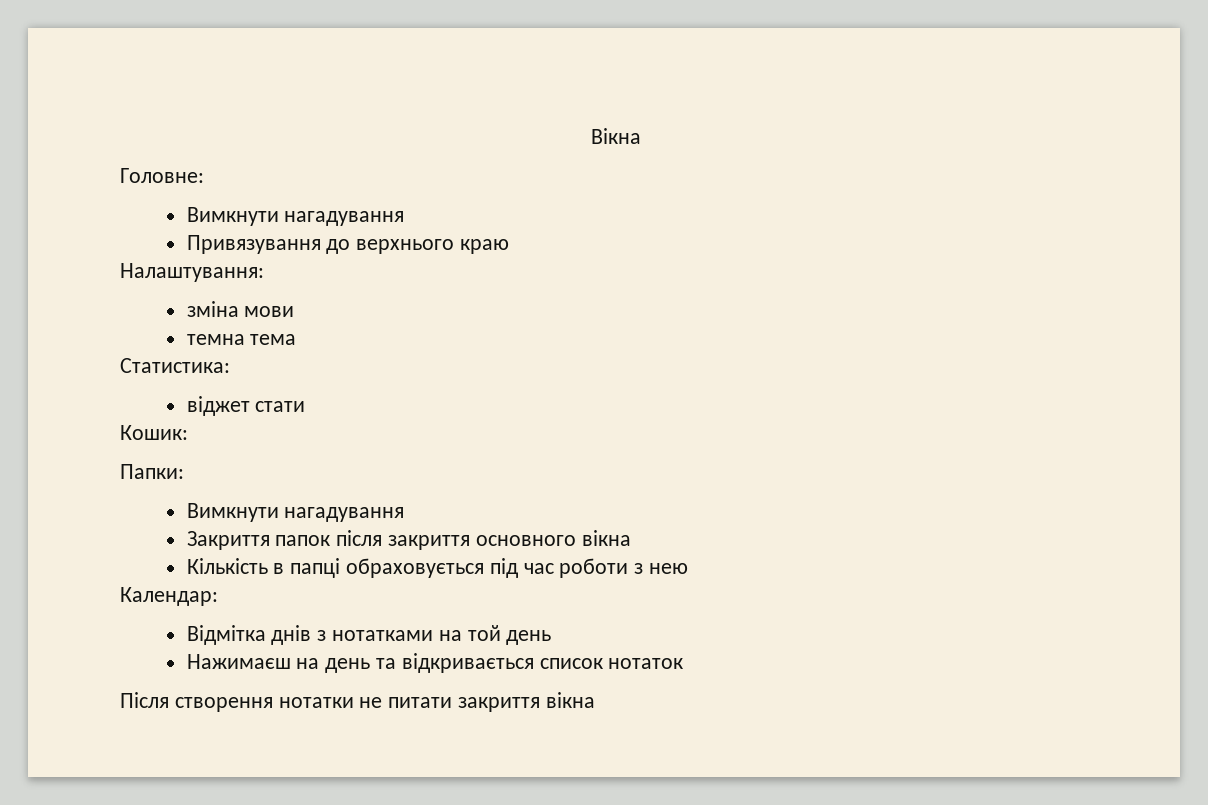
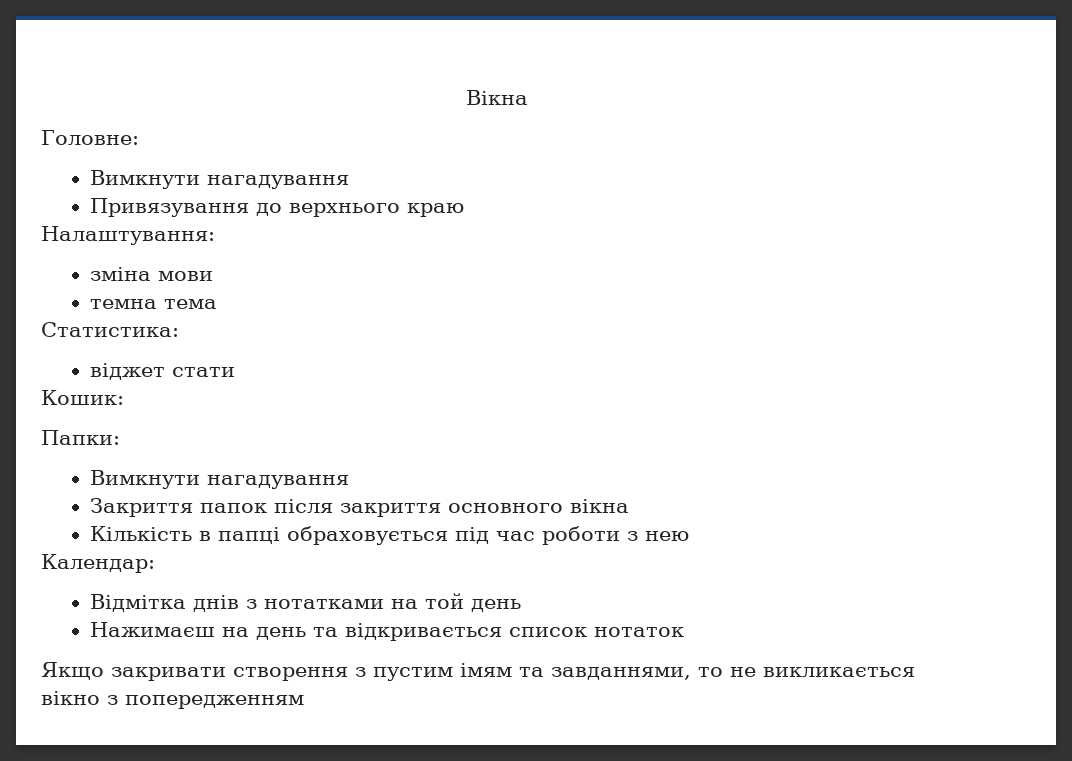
[120,692,595,712] Після створення нотатки не питати закриття вікна -> [41,662,915,681] [41,691,304,709] Якщо закривати створення з пустим імям та завданнями, то не викликається вікно з попередженням

